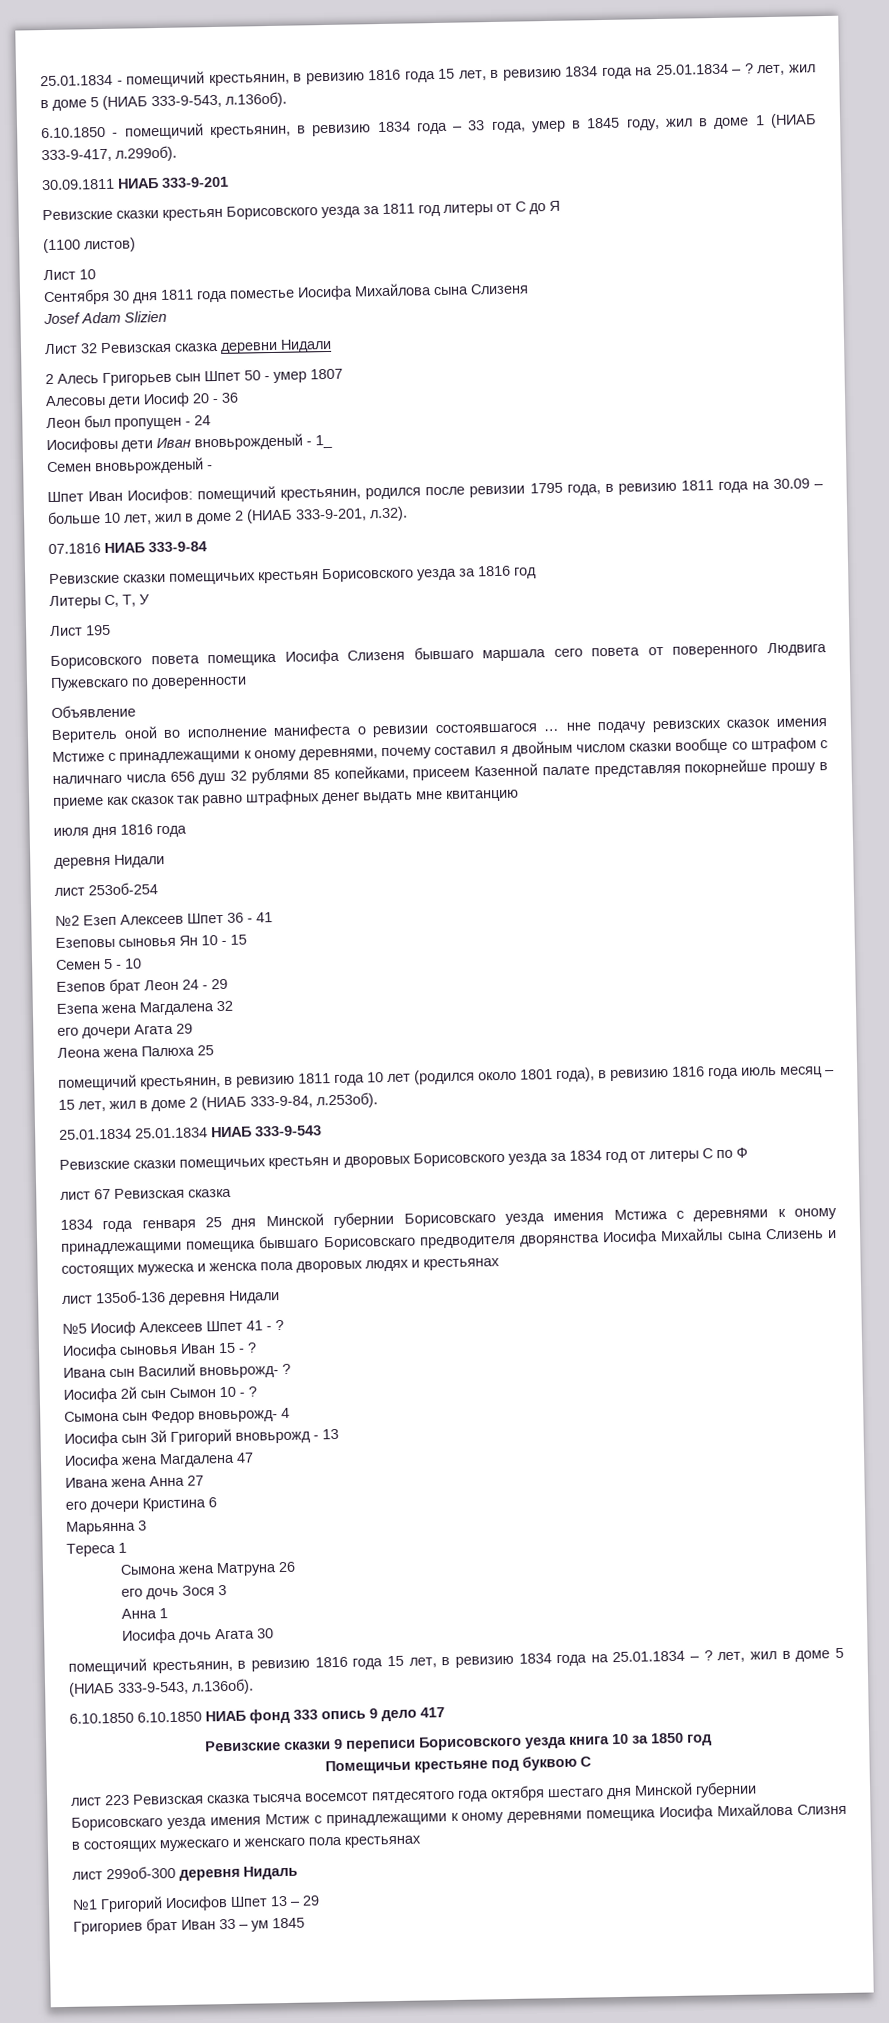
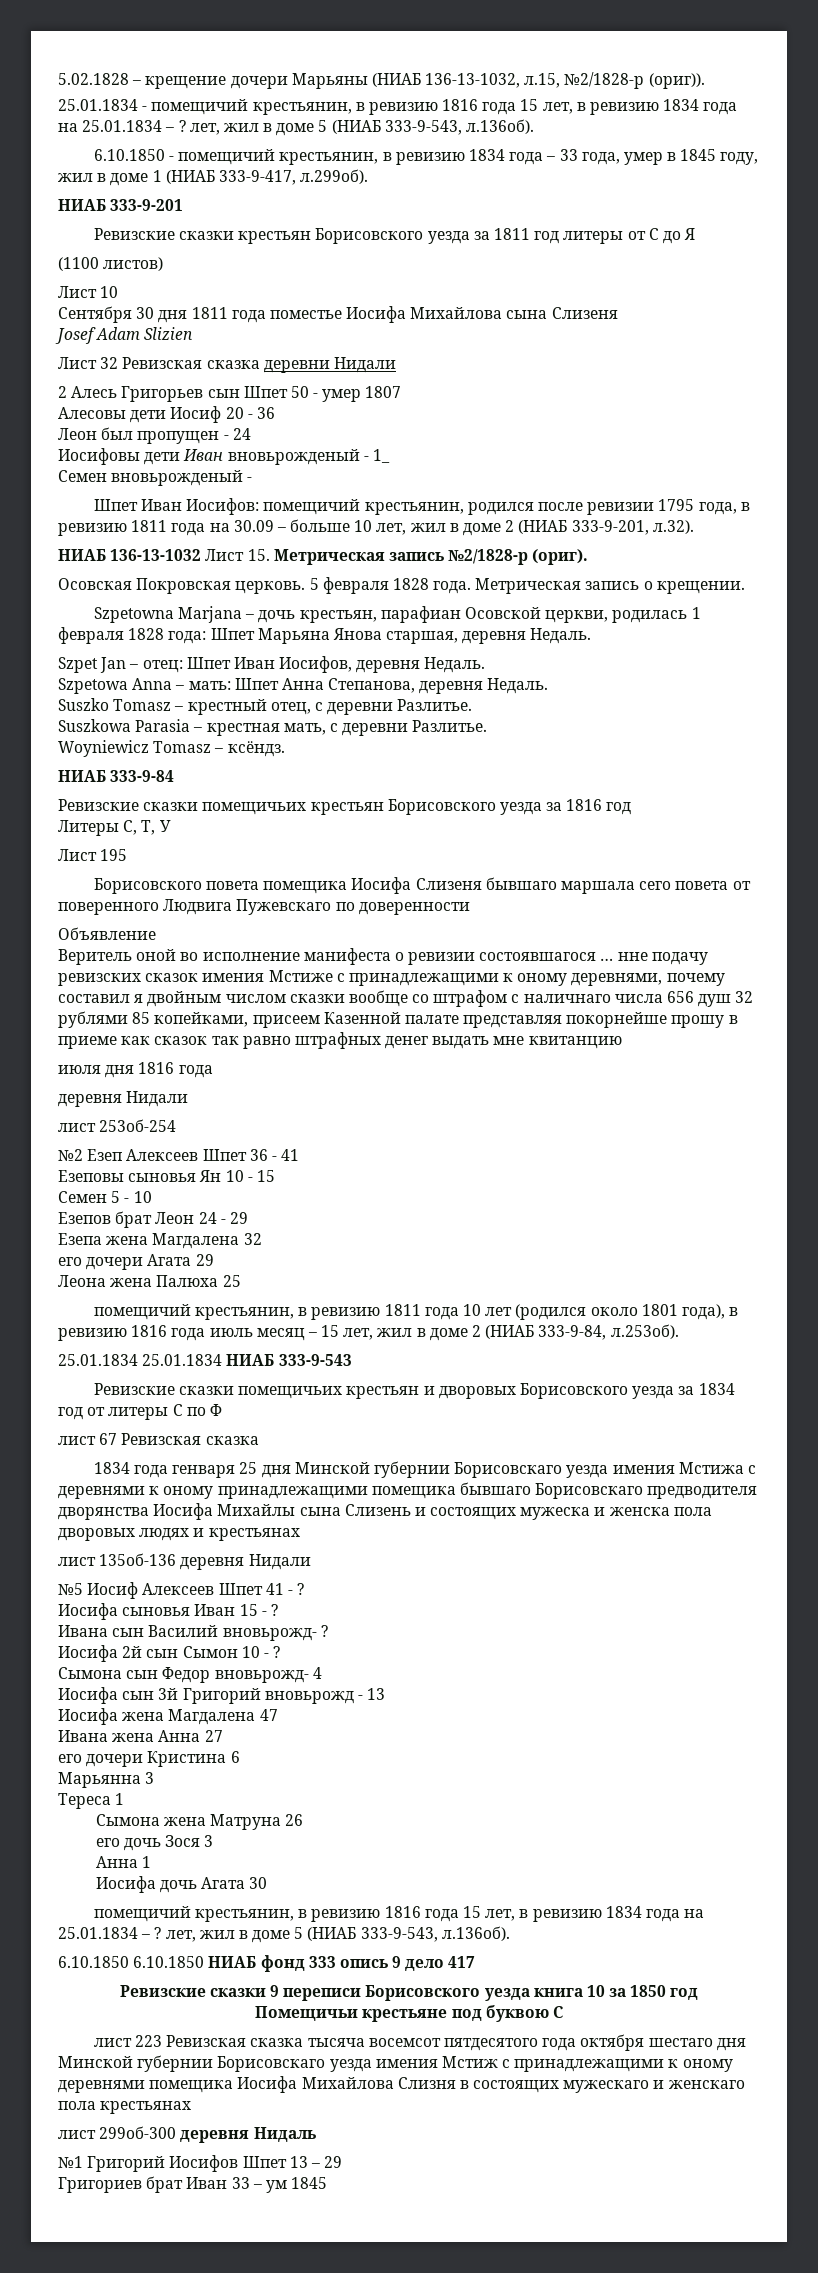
(40, 80) none -> [58,72,705,89] 5.02.1828 – крещение дочери Марьяны (НИАБ 136-13-1032, л.15, №2/1828-р (ориг)). //
[41,178,115,191] 30.09.1811 -> (369, 176) none
[48,543,101,555] 07.1816 -> [58,549,589,565] [58,577,745,594] [93,606,701,623] [58,627,592,644] [58,656,486,673] [58,678,549,694] [58,698,473,715] [58,719,488,736] [58,740,285,757] НИАБ 136-13-1032 Лист 15. Метрическая запись №2/1828-р (ориг). // Осовская Покровская церковь. 5 февраля 1828 года. Метрическая запись о крещении. // Szpetowna Marjana – дочь крестьян, парафиан Осовской церкви, родилась 1 февраля 1828 года: Шпет Марьяна Янова старшая, деревня Недаль. // Szpet Jan – отец: Шпет Иван Иосифов, деревня Недаль. // Szpetowa Anna – мать: Шпет Анна Степанова, деревня Недаль. // Suszko Tomasz – крестный отец, с деревни Разлитье. // Suszkowa Parasia – крестная мать, с деревни Разлитье. // Woyniewicz Tomasz – ксёндз. //

